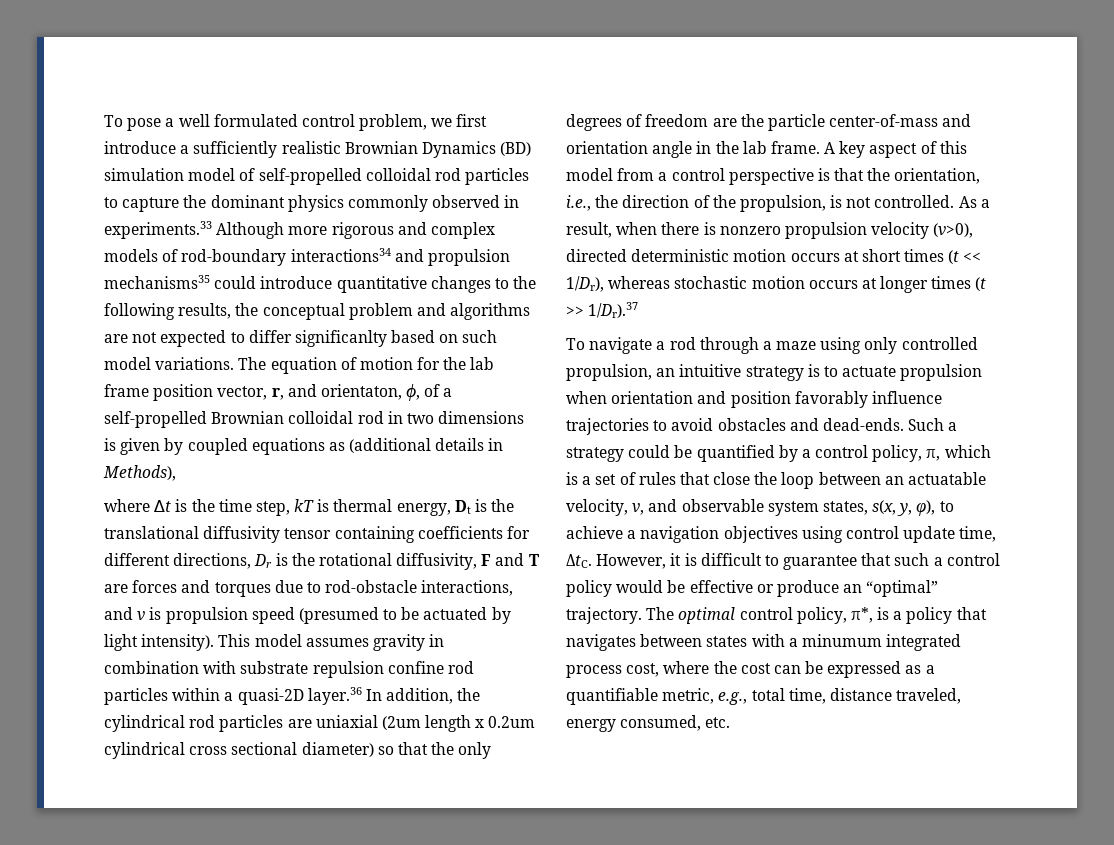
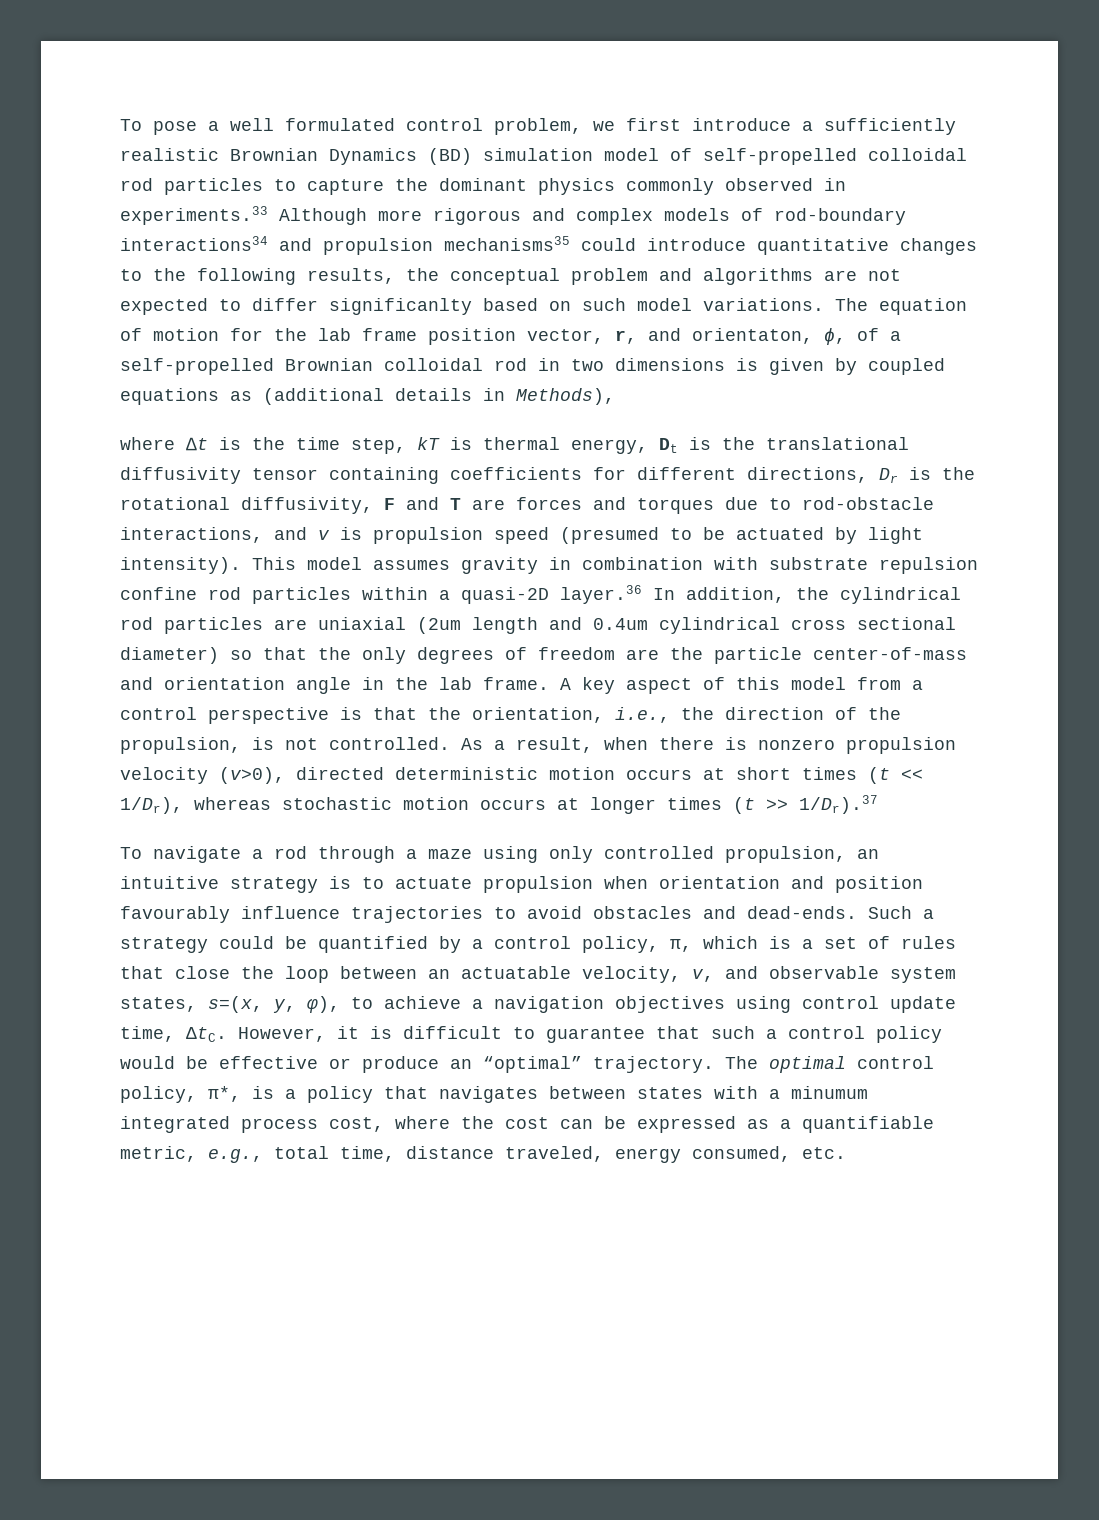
[475,716,536,728] x 0.2um -> [549,617,648,630] and 0.4um
[794,391,868,408] favorably -> [120,906,230,923] favourably
[872,500,897,515] s(x, -> [208,996,263,1013] s=(x,

